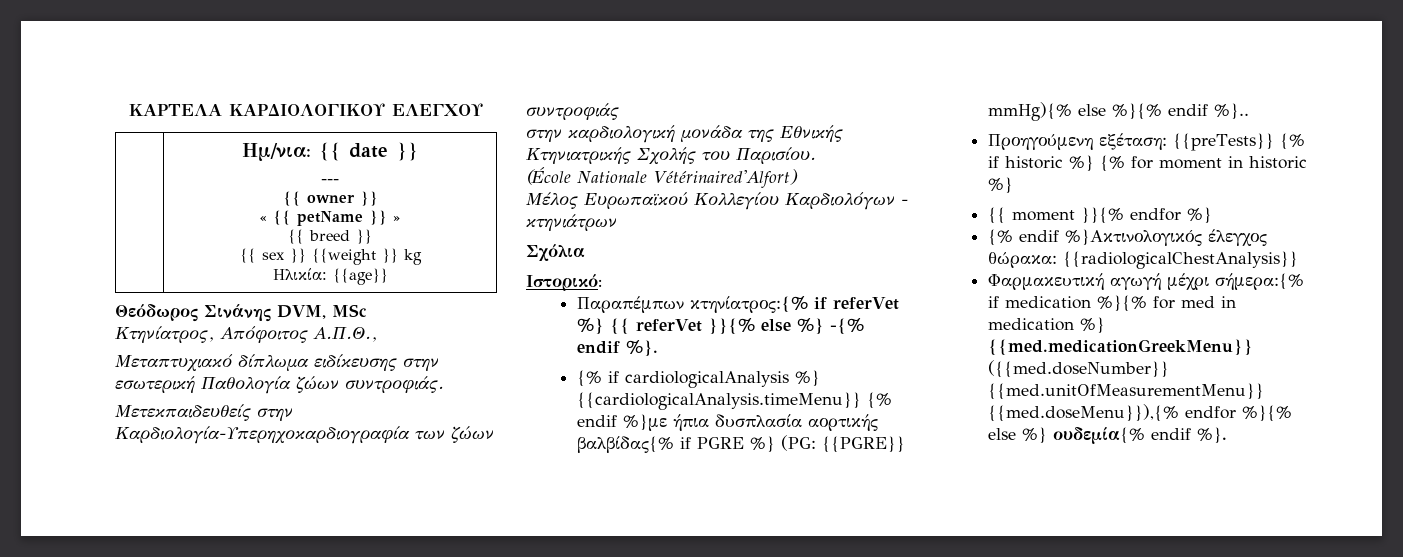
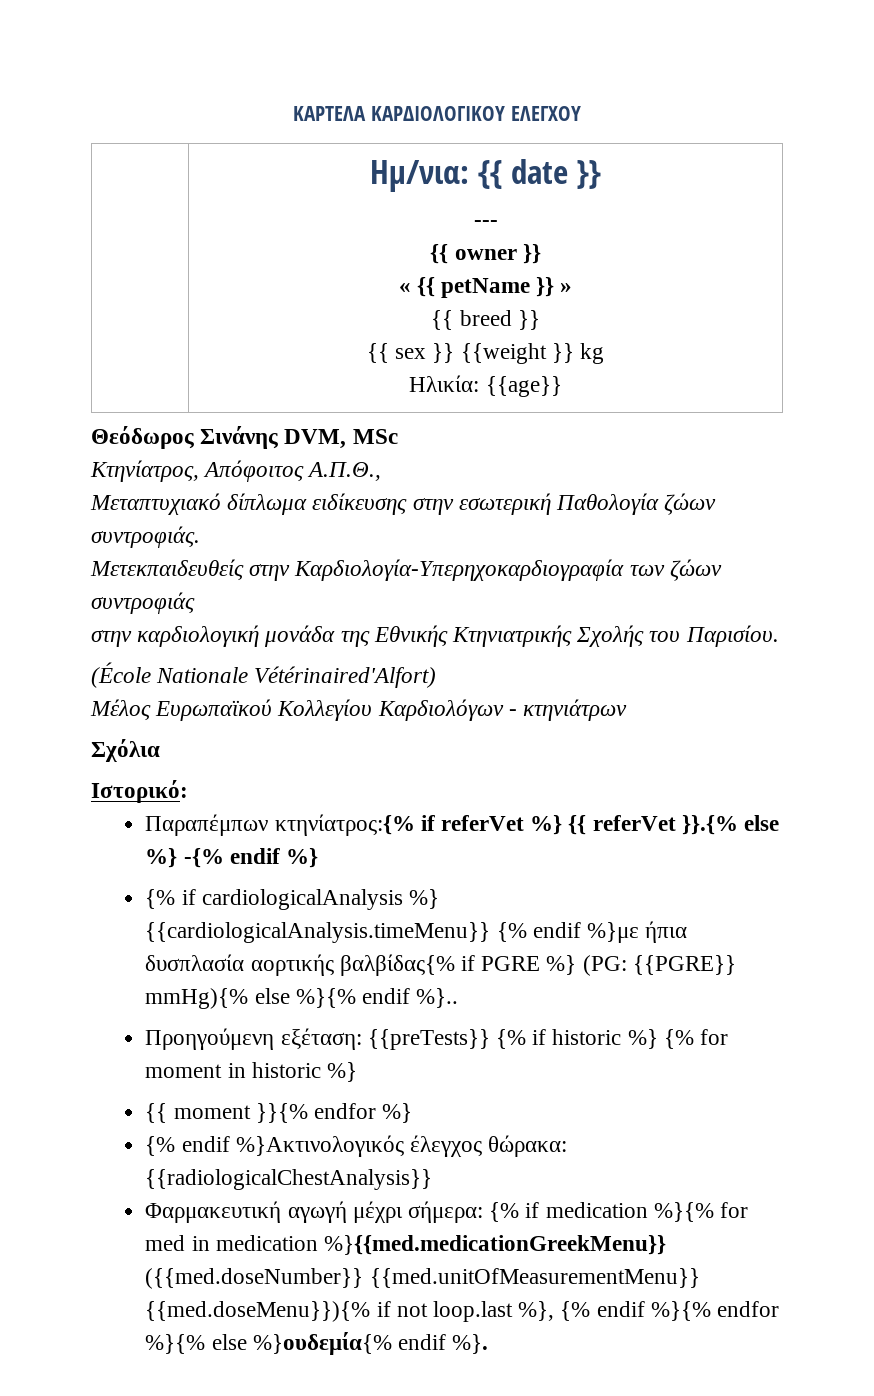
[707,318,755,335] }}{% -> [681,815,738,835] }}.{%
[625,340,658,357] %}. -> [285,848,318,868] %}
[1214,273,1304,290] σήμερα:{% -> [407,1201,520,1223] σήμερα: {%
[1079,317,1105,334] [987,339,1253,356] [987,360,1169,378] [987,383,1264,400] [987,404,1179,422] %} {{med.medicationGreekMenu}} ({{med.doseNumber}} {{med.unitOfMeasurementMenu}} {{med.doseMenu}}),{% -> [323,1235,666,1255] [145,1268,700,1289] [145,1301,711,1322] %}{{med.medicationGreekMenu}} ({{med.doseNumber}} {{med.unitOfMeasurementMenu}} {{med.doseMenu}}){% if not loop.last %}, {% endif %}{%
[1021,427,1145,444] %} ουδεμία{% -> [252,1332,392,1355] %}ουδεμία{%

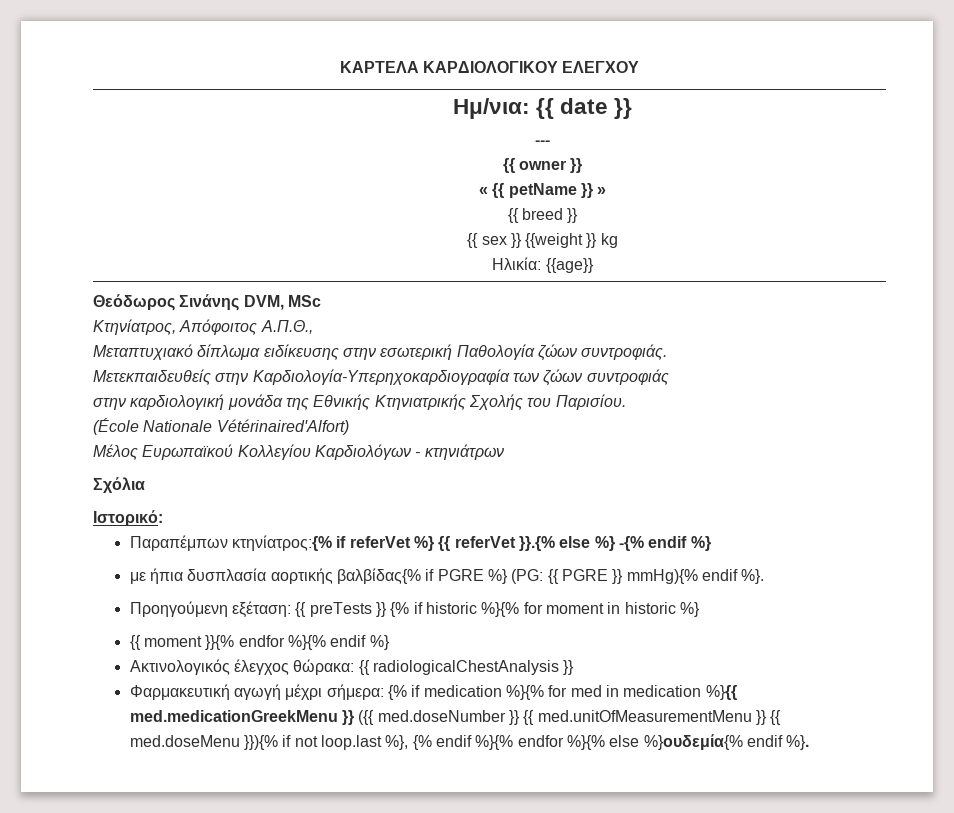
[145,889,439,910] [145,922,639,943] {% if cardiologicalAnalysis %} {{cardiologicalAnalysis.timeMenu}} {% endif %}με -> [129,572,146,584] με
[632,955,736,975] [145,988,459,1009] {{PGRE}} mmHg){% else %}{% endif %}.. -> [547,569,765,584] {{ PGRE }} mmHg){% endif %}.
[367,1029,490,1050] {{preTests}} -> [295,602,388,617] {{ preTests }}
[627,1029,694,1049] %} {% -> [481,602,520,617] %}{%
[382,1103,413,1123] [145,1135,568,1157] [145,1169,433,1190] %} // {% endif %}Ακτινολογικός έλεγχος θώρακα: {{radiologicalChestAnalysis}} -> [288,635,390,650] [129,659,575,675] %}{% endif %} // Ακτινολογικός έλεγχος θώρακα: {{ radiologicalChestAnalysis }}
[323,1235,666,1255] [145,1268,700,1289] [145,1301,371,1322] %}{{med.medicationGreekMenu}} ({{med.doseNumber}} {{med.unitOfMeasurementMenu}} {{med.doseMenu}}){% -> [705,685,737,700] [129,710,782,725] [129,735,279,750] %}{{ med.medicationGreekMenu }} ({{ med.doseNumber }} {{ med.unitOfMeasurementMenu }} {{ med.doseMenu }}){%

